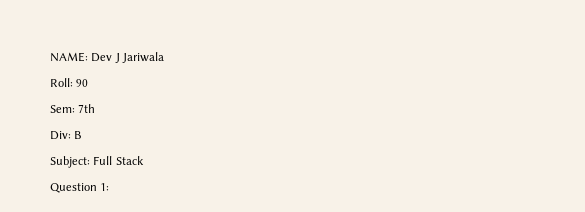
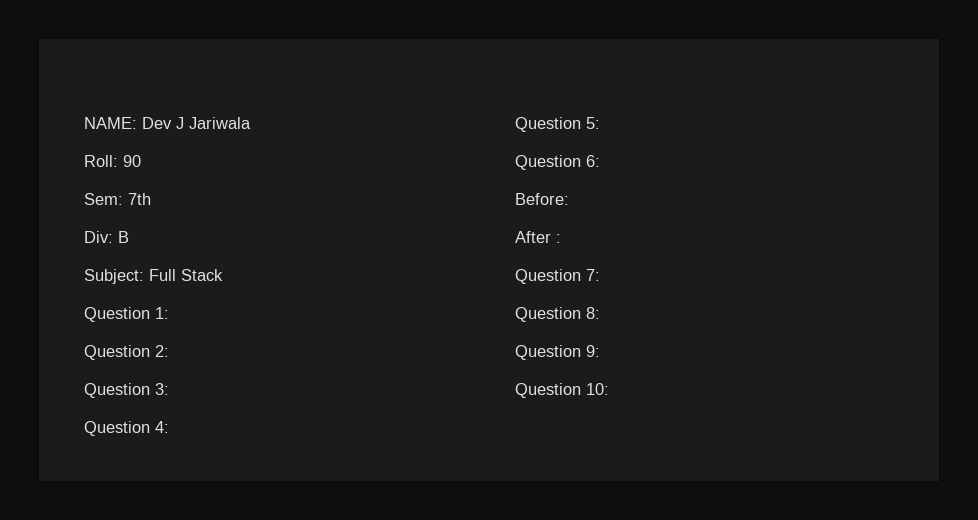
(110, 187) none -> [84,345,169,360] [84,383,169,398] [84,421,169,436] [515,117,600,132] [515,155,600,170] [515,193,569,205] [515,231,561,243] [515,269,600,284] [515,307,600,322] [515,345,600,360] [515,383,609,398] // Question 2: // Question 3: // Question 4: // Question 5: // Question 6: // Before: // After : // Question 7: // Question 8: // Question 9: // Question 10:

